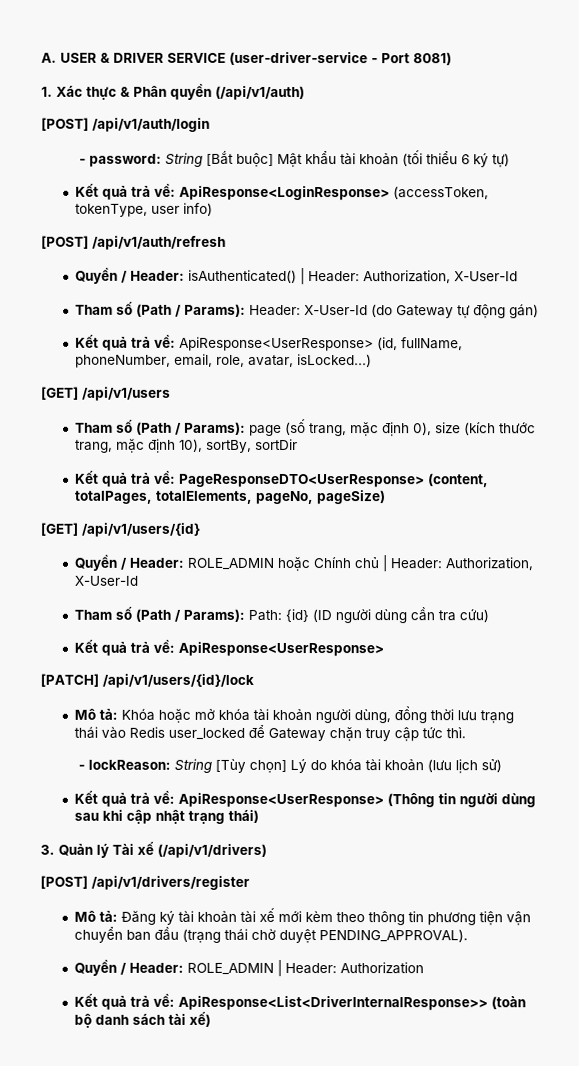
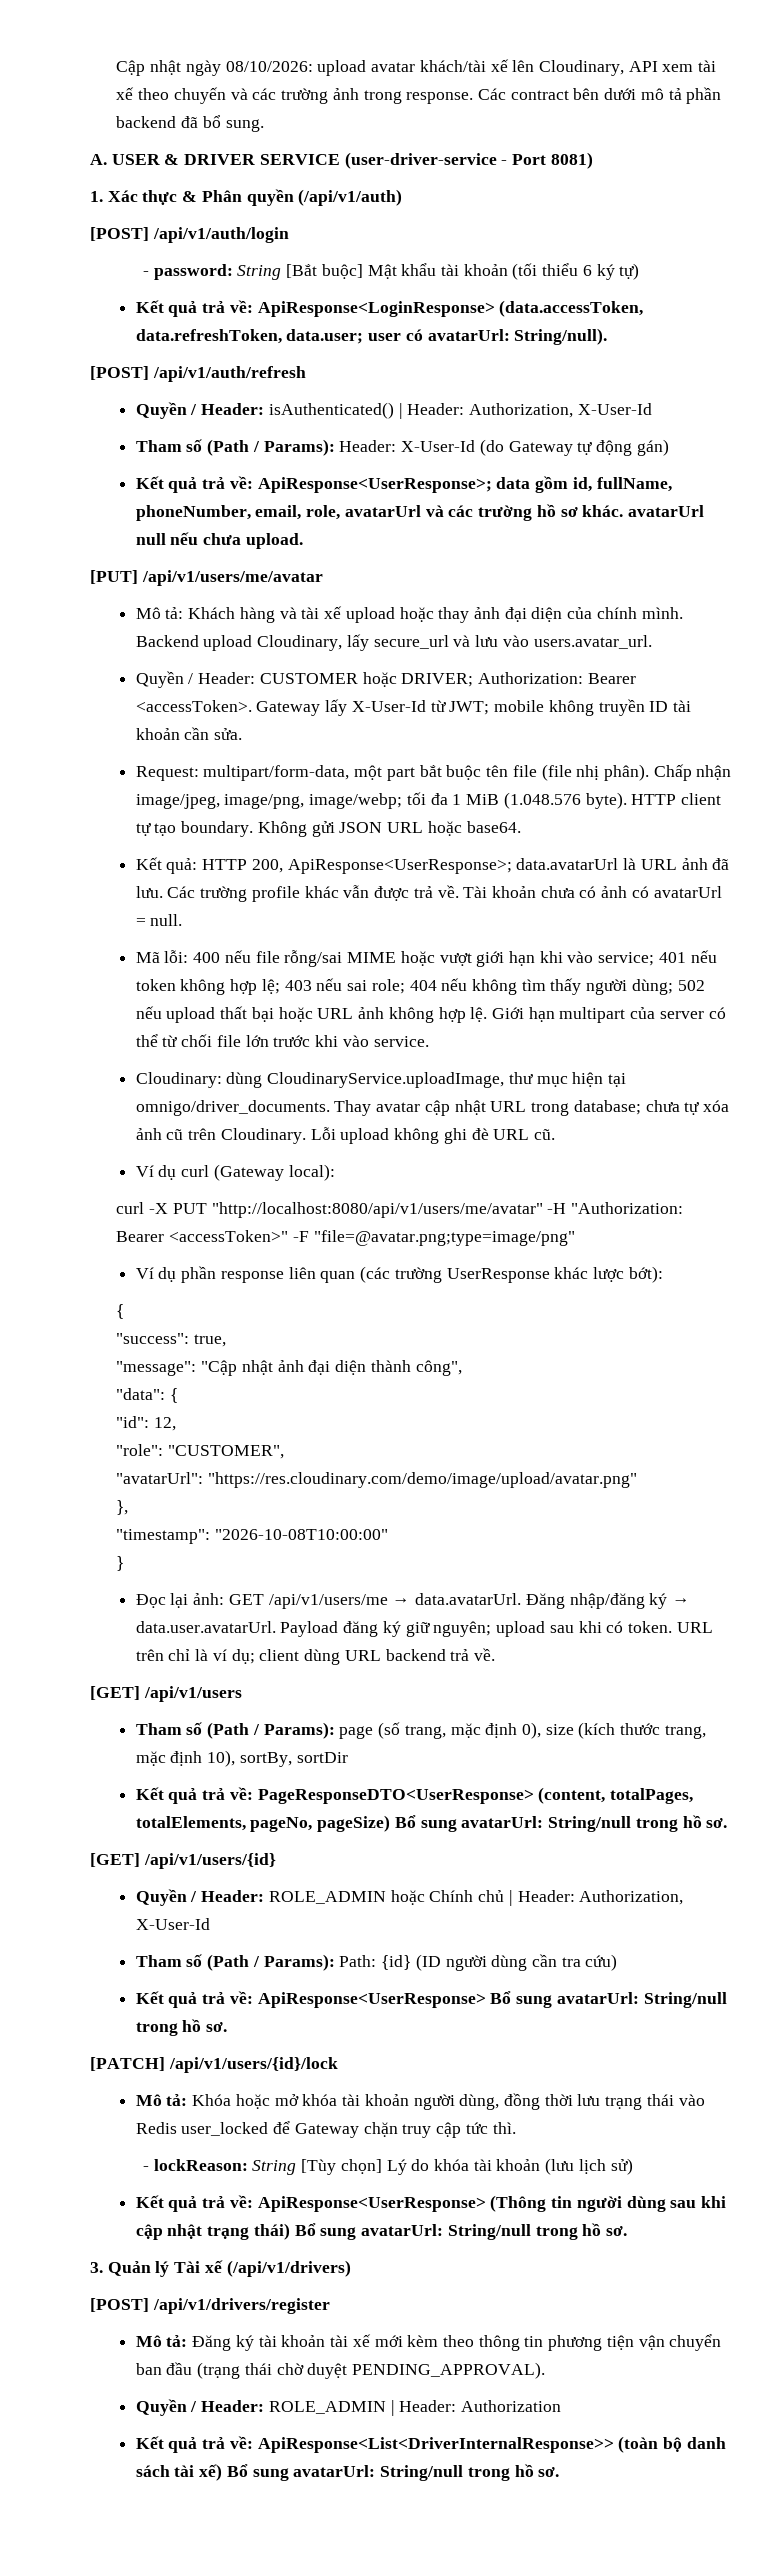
(41, 57) none -> [116,59,717,76] [116,87,722,104] [116,115,264,132] Cập nhật ngày 08/10/2026: upload avatar khách/tài xế lên Cloudinary, API xem tài xế theo chuyến và các trường ảnh trong response. Các contract bên dưới mô tả phần backend đã bổ sung. //
[392,186,489,200] [74,202,213,217] (accessToken, tokenType, user info) -> [499,300,644,317] [135,328,608,345] (data.accessToken, data.refreshToken, data.user; user có avatarUrl: String/null).
[178,336,463,352] [74,353,372,368] ApiResponse<UserResponse> (id, fullName, phoneNumber, email, role, avatar, isLocked...) -> [257,476,672,493] [135,504,704,521] [135,532,303,549] [90,570,323,586] [135,606,683,623] [135,634,652,651] [135,671,636,688] [135,699,691,716] [135,727,243,740] [135,764,732,781] [135,792,721,809] [135,821,521,837] [135,857,730,874] [135,885,722,902] [135,914,183,926] [135,950,717,967] [135,978,705,995] [135,1006,726,1023] [135,1034,429,1047] [135,1072,627,1088] [135,1100,729,1116] [135,1127,555,1144] [135,1164,335,1181] [116,1202,684,1218] [116,1230,575,1246] [135,1266,663,1283] [116,1304,125,1319] [116,1333,227,1347] [116,1360,462,1376] [116,1388,179,1403] [116,1416,177,1431] [116,1444,285,1459] [116,1472,638,1488] [116,1500,129,1515] [116,1529,389,1544] [116,1556,125,1571] [135,1593,690,1609] [135,1621,713,1637] [135,1648,495,1665] ApiResponse<UserResponse>; data gồm id, fullName, phoneNumber, email, role, avatarUrl và các trường hồ sơ khác. avatarUrl null nếu chưa upload. // [PUT] /api/v1/users/me/avatar // Mô tả: Khách hàng và tài xế upload hoặc thay ảnh đại diện của chính mình. Backend upload Cloudinary, lấy secure_url và lưu vào users.avatar_url. // Quyền / Header: CUSTOMER hoặc DRIVER; Authorization: Bearer <accessToken>. Gateway lấy X-User-Id từ JWT; mobile không truyền ID tài khoản cần sửa. // Request: multipart/form-data, một part bắt buộc tên file (file nhị phân). Chấp nhận image/jpeg, image/png, image/webp; tối đa 1 MiB (1.048.576 byte). HTTP client tự tạo boundary. Không gửi JSON URL hoặc base64. // Kết quả: HTTP 200, ApiResponse<UserResponse>; data.avatarUrl là URL ảnh đã lưu. Các trường profile khác vẫn được trả về. Tài khoản chưa có ảnh có avatarUrl = null. // Mã lỗi: 400 nếu file rỗng/sai MIME hoặc vượt giới hạn khi vào service; 401 nếu token không hợp lệ; 403 nếu sai role; 404 nếu không tìm thấy người dùng; 502 nếu upload thất bại hoặc URL ảnh không hợp lệ. Giới hạn multipart của server có thể từ chối file lớn trước khi vào service. // Cloudinary: dùng CloudinaryService.uploadImage, thư mục hiện tại omnigo/driver_documents. Thay avatar cập nhật URL trong database; chưa tự xóa ảnh cũ trên Cloudinary. Lỗi upload không ghi đè URL cũ. // Ví dụ curl (Gateway local): // curl -X PUT "http://localhost:8080/api/v1/users/me/avatar" -H "Authorization: Bearer <accessToken>" -F "file=@avatar.png;type=image/png" // Ví dụ phần response liên quan (các trường UserResponse khác lược bớt): // { // "success": true, // "message": "Cập nhật ảnh đại diện thành công", // "data": { // "id": 12, // "role": "CUSTOMER", // "avatarUrl": "https://res.cloudinary.com/demo/image/upload/avatar.png" // }, // "timestamp": "2026-10-08T10:00:00" // } // Đọc lại ảnh: GET /api/v1/users/me → data.avatarUrl. Đăng nhập/đăng ký → data.user.avatarUrl. Payload đăng ký giữ nguyên; upload sau khi có token. URL trên chỉ là ví dụ; client dùng URL backend trả về.
(386, 497) none -> [394,1815,728,1832] Bổ sung avatarUrl: String/null trong hồ sơ.
(384, 649) none -> [490,1991,727,2008] [135,2019,228,2036] Bổ sung avatarUrl: String/null trong hồ sơ.
(259, 816) none -> [294,2223,627,2240] Bổ sung avatarUrl: String/null trong hồ sơ.
(211, 1019) none -> [226,2464,560,2481] Bổ sung avatarUrl: String/null trong hồ sơ.

